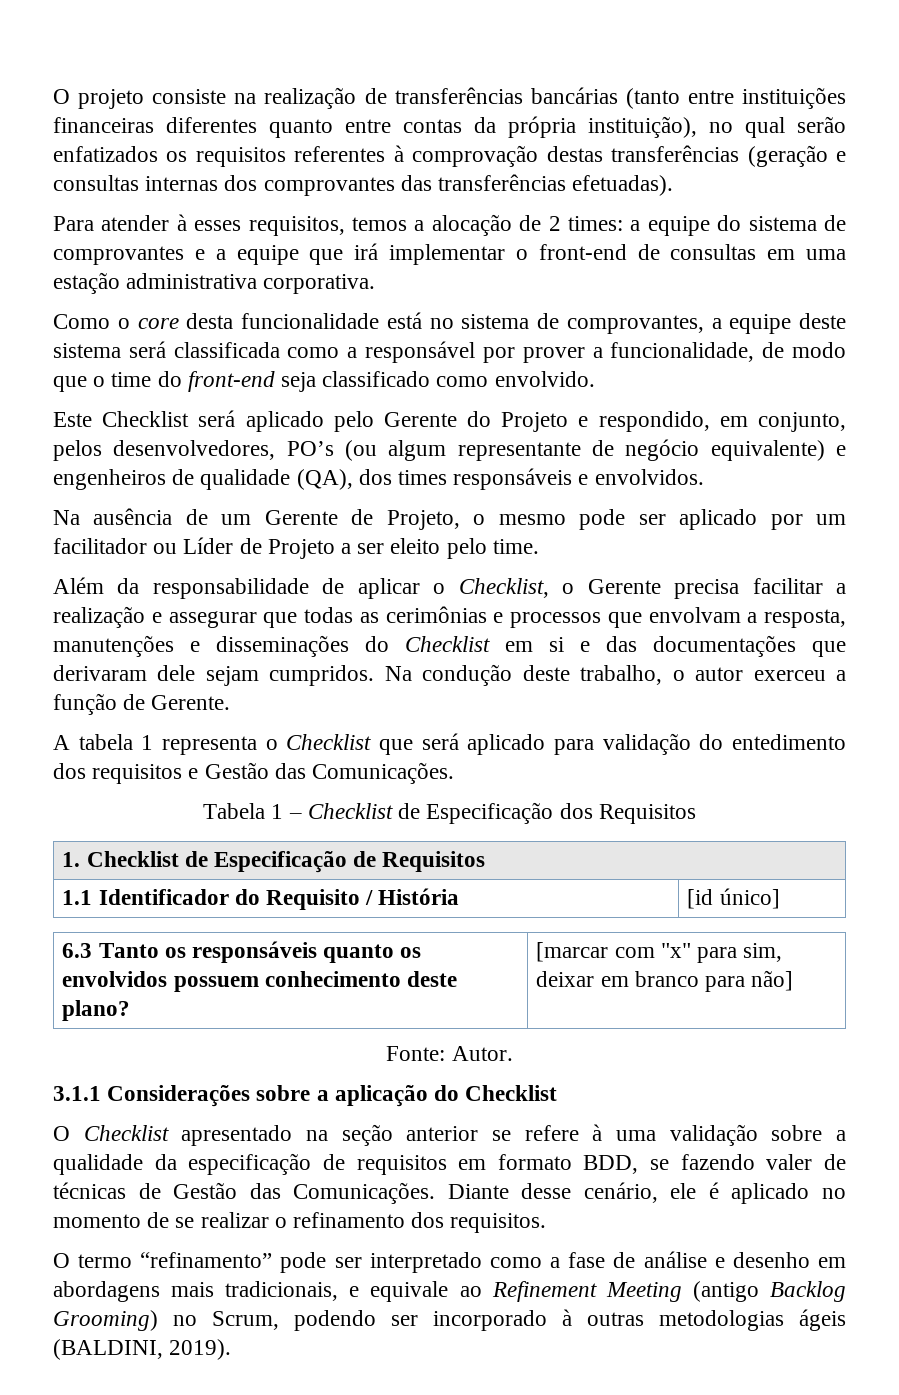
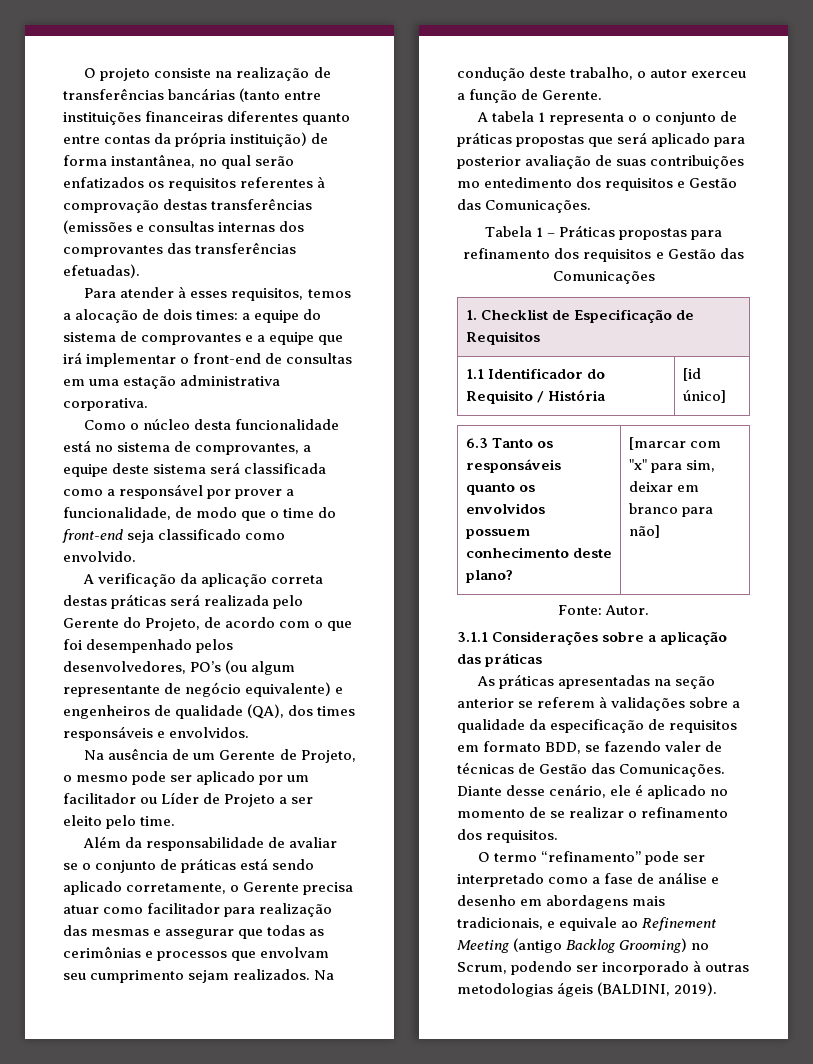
[588,116,697,138] instituição), -> [230,132,329,147] [63,154,196,168] instituição) de forma instantânea,
[747,145,828,167] (geração -> [63,220,132,234] (emissões
[548,216,561,231] 2 -> [163,309,193,320] dois
[137,318,179,329] core -> [143,419,191,430] núcleo
[53,410,846,432] Este Checklist será aplicado pelo Gerente do Projeto e respondido, em conjunto, -> [83,573,324,587] [63,594,304,609] [63,617,353,631] [63,639,193,653] A verificação da aplicação correta destas práticas será realizada pelo Gerente do Projeto, de acordo com o que foi desempenhado
[357,578,847,599] [53,606,145,628] aplicar o Checklist, o Gerente precisa facilitar a realização -> [289,837,338,848] [63,858,315,873] [63,881,354,895] [63,903,333,917] [63,925,150,936] avaliar se o conjunto de práticas está sendo aplicado corretamente, o Gerente precisa atuar como facilitador para realização das mesmas
[747,609,846,628] [53,635,846,657] [53,665,375,686] a resposta, manutenções e disseminações do Checklist em si e das documentações que derivaram dele sejam cumpridos. -> [63,969,311,983] seu cumprimento sejam realizados.
[286,733,724,755] Checklist que será aplicado para validação do -> [641,111,737,125] [457,132,746,147] [457,155,745,169] [457,181,480,188] o conjunto de práticas propostas que será aplicado para posterior avaliação de suas contribuições mo
[307,802,696,824] Checklist de Especificação dos Requisitos -> [559,225,723,240] [463,248,744,262] [552,271,655,284] Práticas propostas para refinamento dos requisitos e Gestão das Comunicações
[434,1085,558,1101] [53,1124,758,1146] do Checklist // O Checklist apresentado na seção anterior se refere à uma validação -> [457,653,543,667] [477,674,716,689] [457,696,686,711] das práticas // As práticas apresentadas na seção anterior se referem à validações

